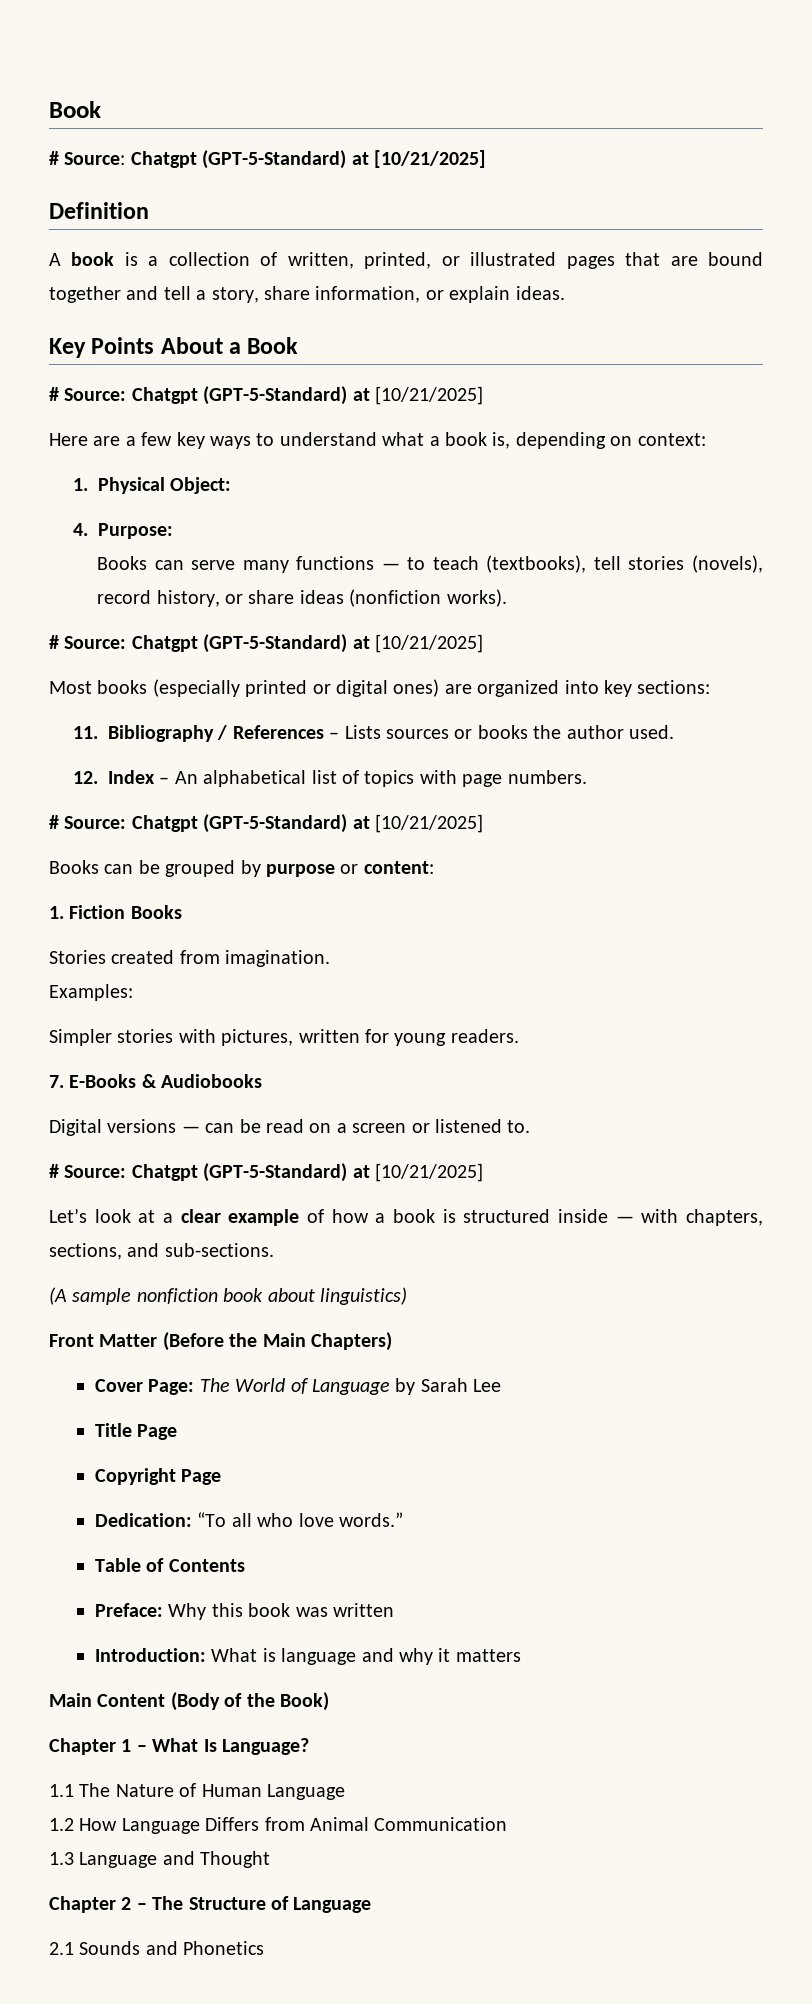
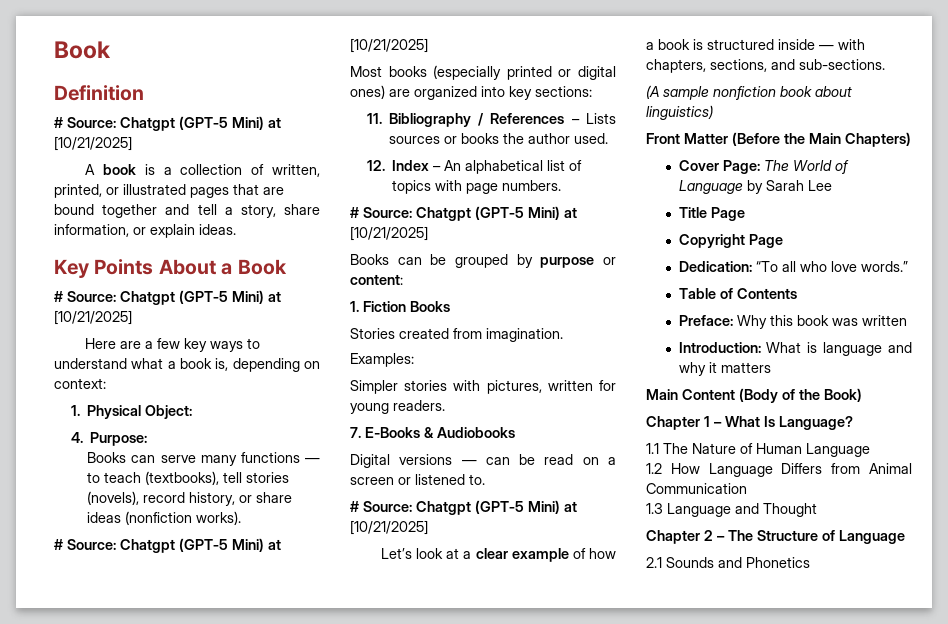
[49,101,101,118] [49,150,486,169] [49,202,149,219] Book // # Source: Chatgpt (GPT-5-Standard) at [10/21/2025] // Definition -> [54,41,111,59] [54,85,144,101] [54,116,281,131] [54,136,132,151] Book // Definition // # Source: Chatgpt (GPT‑5 Mini) at [10/21/2025]
[203,386,348,405] (GPT-5-Standard) -> [179,290,264,304] (GPT‑5 Mini)
[203,634,348,653] (GPT-5-Standard) -> [179,538,264,552] (GPT‑5 Mini)
[203,814,348,833] (GPT-5-Standard) -> [475,206,560,220] (GPT‑5 Mini)
[203,1163,348,1182] (GPT-5-Standard) -> [475,500,560,514] (GPT‑5 Mini)

